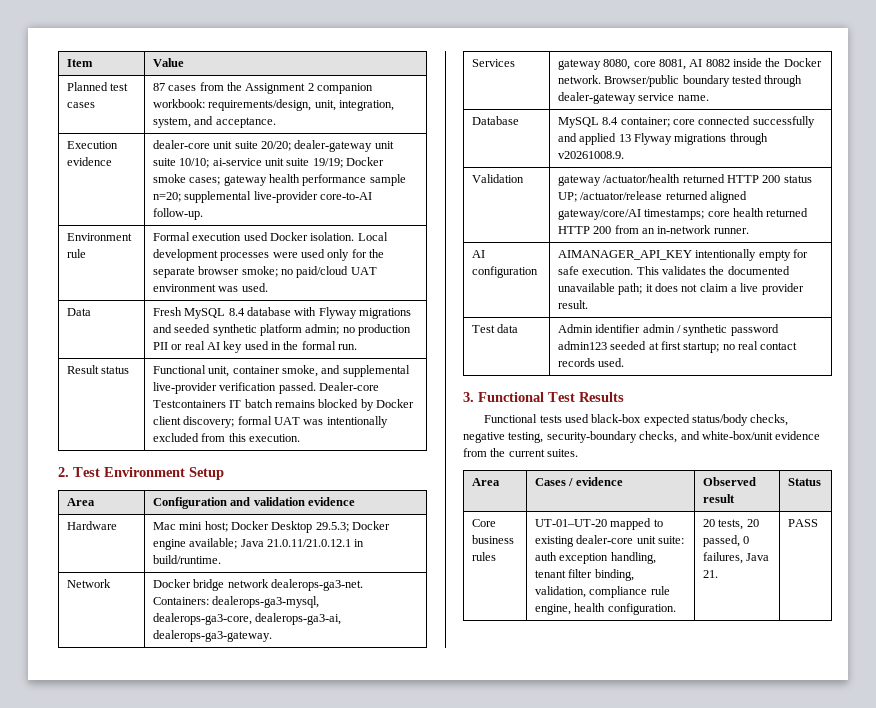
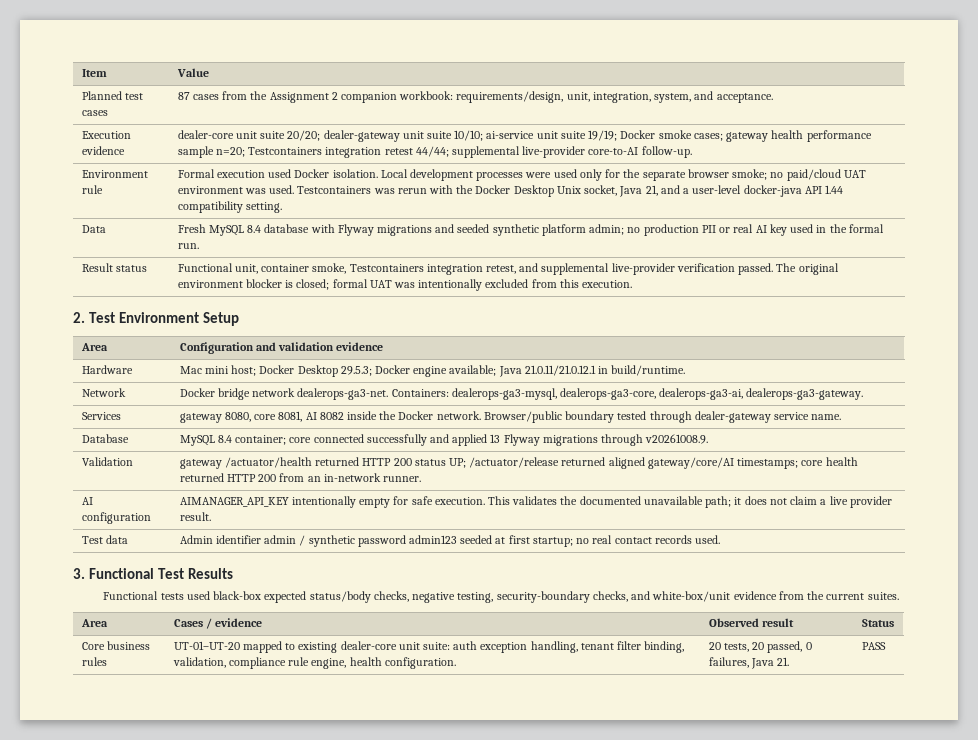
(181, 197) none -> [248,146,449,158] Testcontainers integration retest 44/44;
(268, 287) none -> [297,185,844,197] [177,201,282,213] Testcontainers was rerun with the Docker Desktop Unix socket, Java 21, and a user-level docker-java API 1.44 compatibility setting.
(318, 371) none -> [349,264,516,275] Testcontainers integration retest,
[318,382,379,391] [152,399,415,411] [152,416,235,428] Dealer-core Testcontainers IT batch remains blocked by Docker client discovery; -> [776,263,839,275] [177,279,330,290] The original environment blocker is closed;

